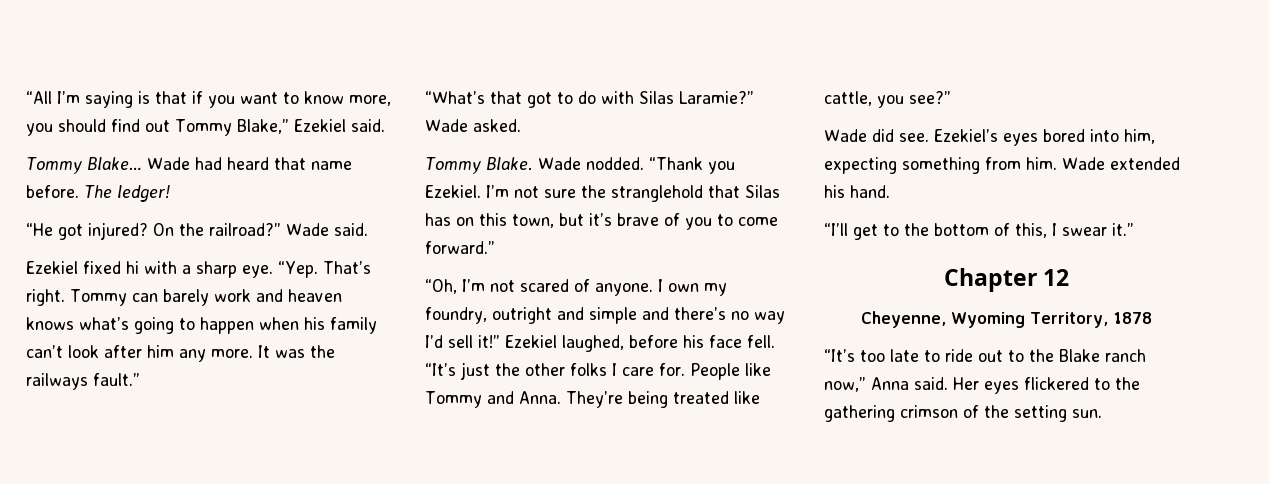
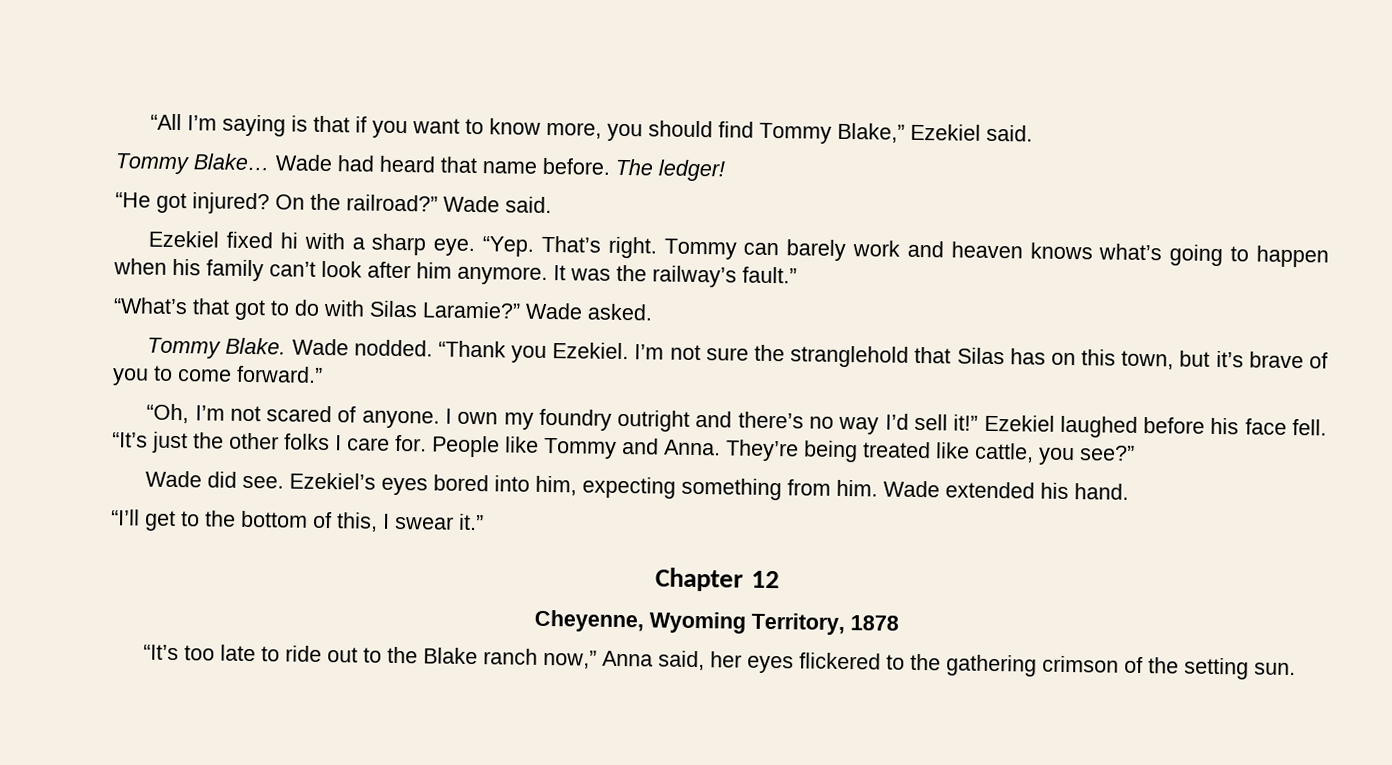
[145,120,170,132] out -> (755, 129) none
[179,349,253,362] any more. -> [457,265,548,285] anymore.
[26,373,88,390] railways -> [652,265,737,288] railway’s
[425,307,487,324] foundry, -> [538,408,612,431] foundry
[589,307,669,324] simple and -> (733, 419) none
[562,335,624,352] laughed, -> [1059,415,1138,438] laughed
[914,377,979,390] said. Her -> [658,650,743,671] said, her

